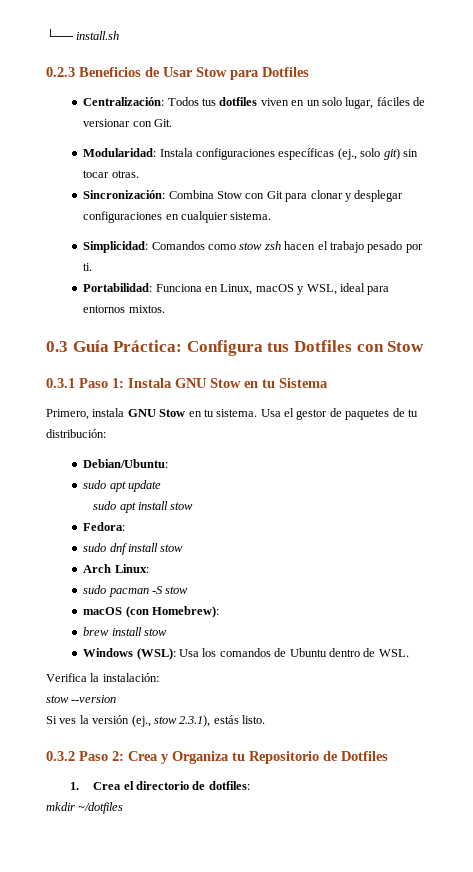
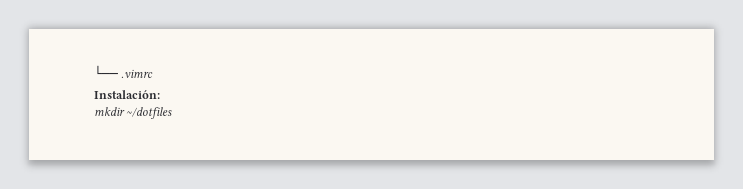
[76,31,120,40] [46,67,309,80] [83,97,426,109] [83,119,173,127] [83,148,418,160] [83,170,139,178] [83,190,404,202] [83,211,272,223] [83,241,423,253] [83,263,93,271] [83,283,390,295] [83,305,165,313] [46,340,425,356] [46,378,328,388] [46,408,418,420] [46,429,106,438] [83,459,169,468] [83,480,162,492] [93,501,194,513] [83,522,126,531] [83,543,184,555] [83,564,149,573] [83,585,189,597] [83,606,220,618] [83,627,168,636] [83,648,409,660] [46,673,159,682] [46,695,117,703] [46,715,265,727] [46,751,388,764] [69,781,250,790] install.sh // 0.2.3 Beneficios de Usar Stow para Dotfiles // Centralización: Todos tus dotfiles viven en un solo lugar, fáciles de versionar con Git. // Modularidad: Instala configuraciones específicas (ej., solo git) sin tocar otras. // Sincronización: Combina Stow con Git para clonar y desplegar configuraciones en cualquier sistema. // Simplicidad: Comandos como stow zsh hacen el trabajo pesado por ti. // Portabilidad: Funciona en Linux, macOS y WSL, ideal para entornos mixtos. // 0.3 Guía Práctica: Configura tus Dotfiles con Stow // 0.3.1 Paso 1: Instala GNU Stow en tu Sistema // Primero, instala GNU Stow en tu sistema. Usa el gestor de paquetes de tu distribución: // Debian/Ubuntu: // sudo apt update // sudo apt install stow // Fedora: // sudo dnf install stow // Arch Linux: // sudo pacman -S stow // macOS (con Homebrew): // brew install stow // Windows (WSL): Usa los comandos de Ubuntu dentro de WSL. // Verifica la instalación: // stow --version // Si ves la versión (ej., stow 2.3.1), estás listo. // 0.3.2 Paso 2: Crea y Organiza tu Repositorio de Dotfiles // 1. Crea el directorio de dotfiles: -> [121,69,154,78] [94,90,160,99] .vimrc // Instalación:

